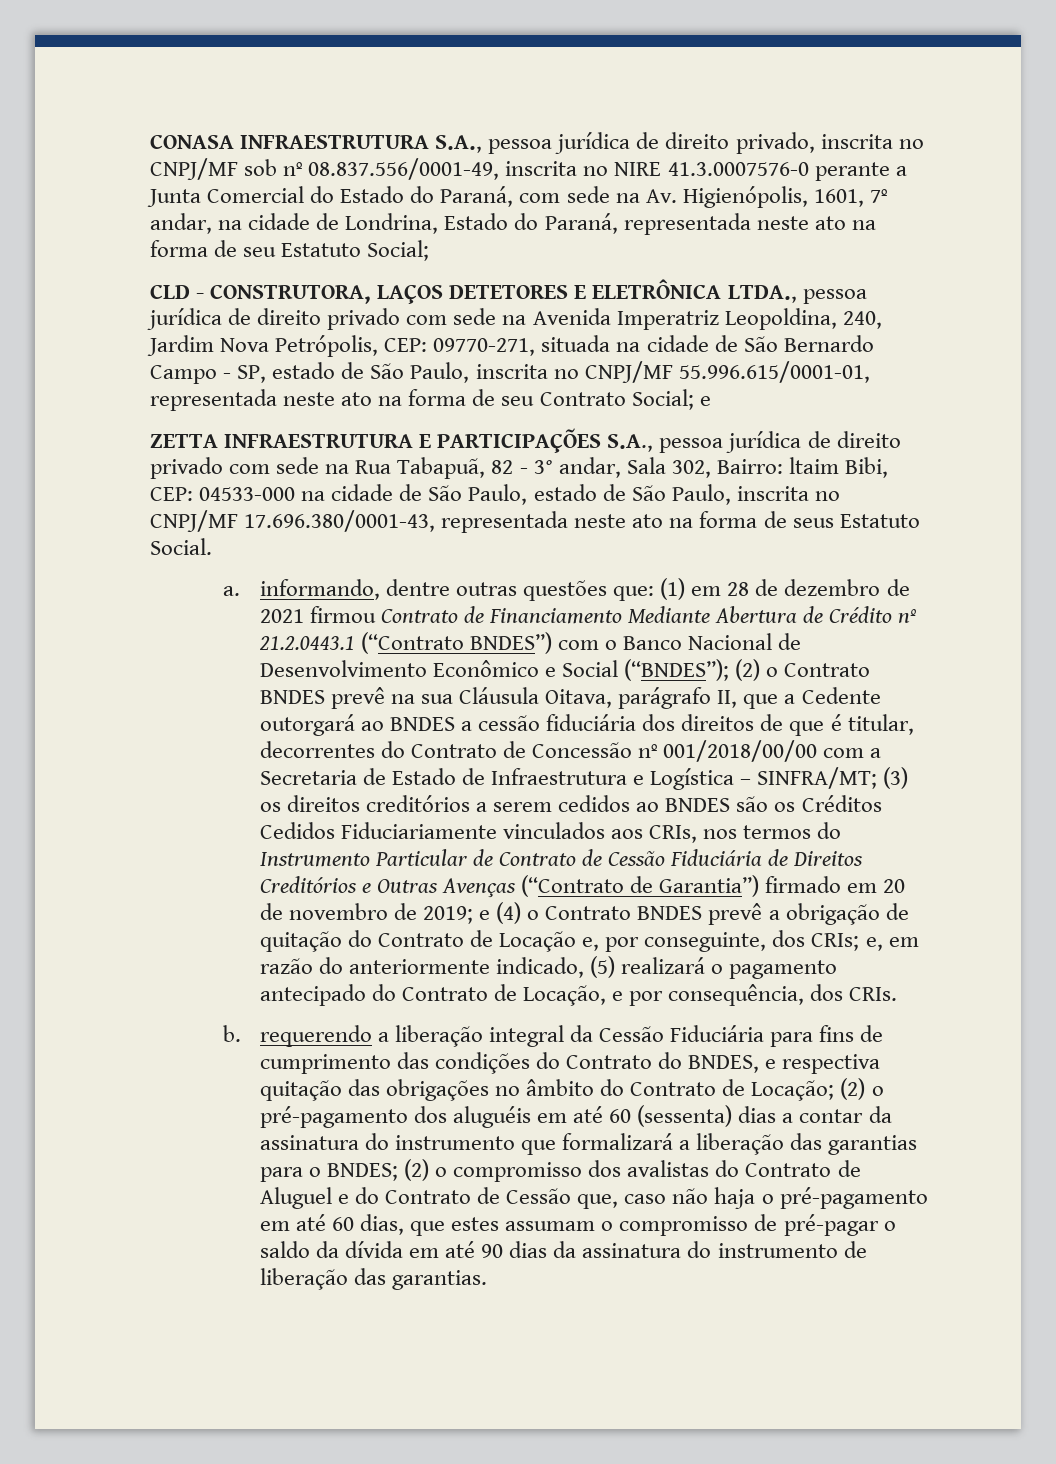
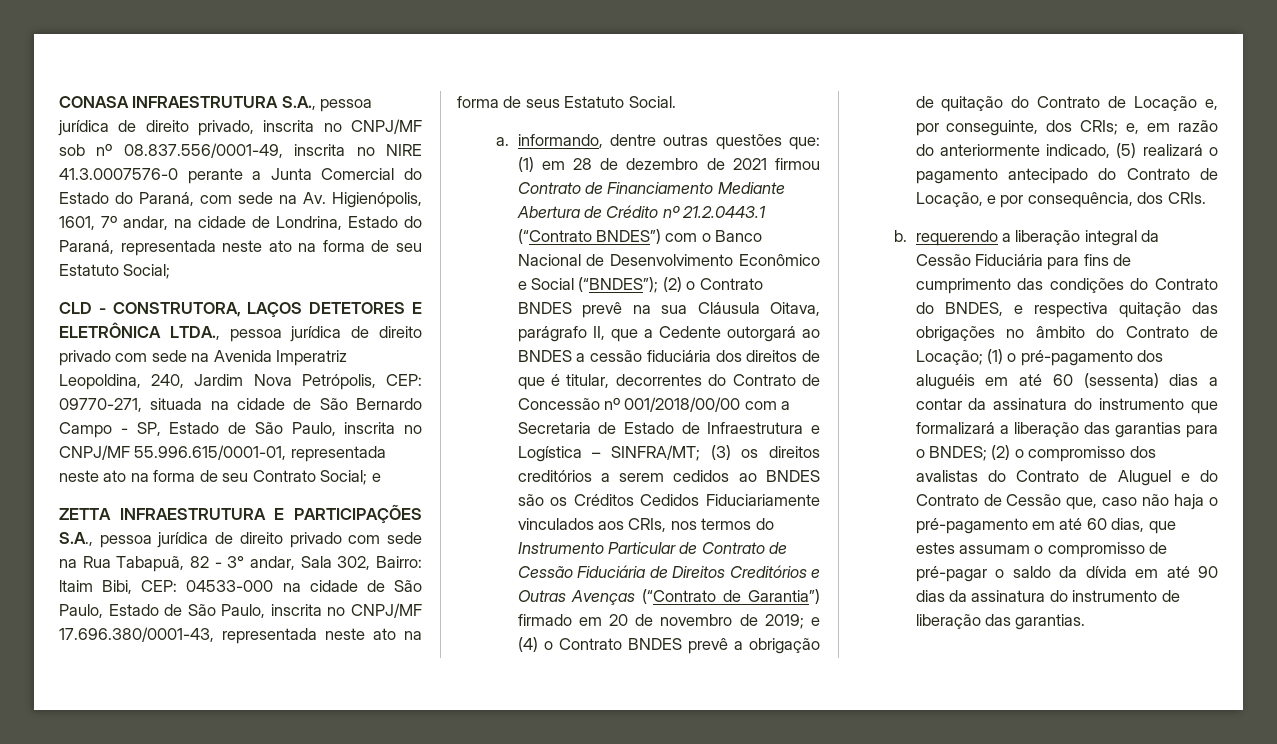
[272,362,336,379] estado -> [169,422,220,434] Estado
[533,484,597,501] estado -> [108,604,159,616] Estado
[840,1078,866,1100] (2) -> [987,349,1004,364] (1)

